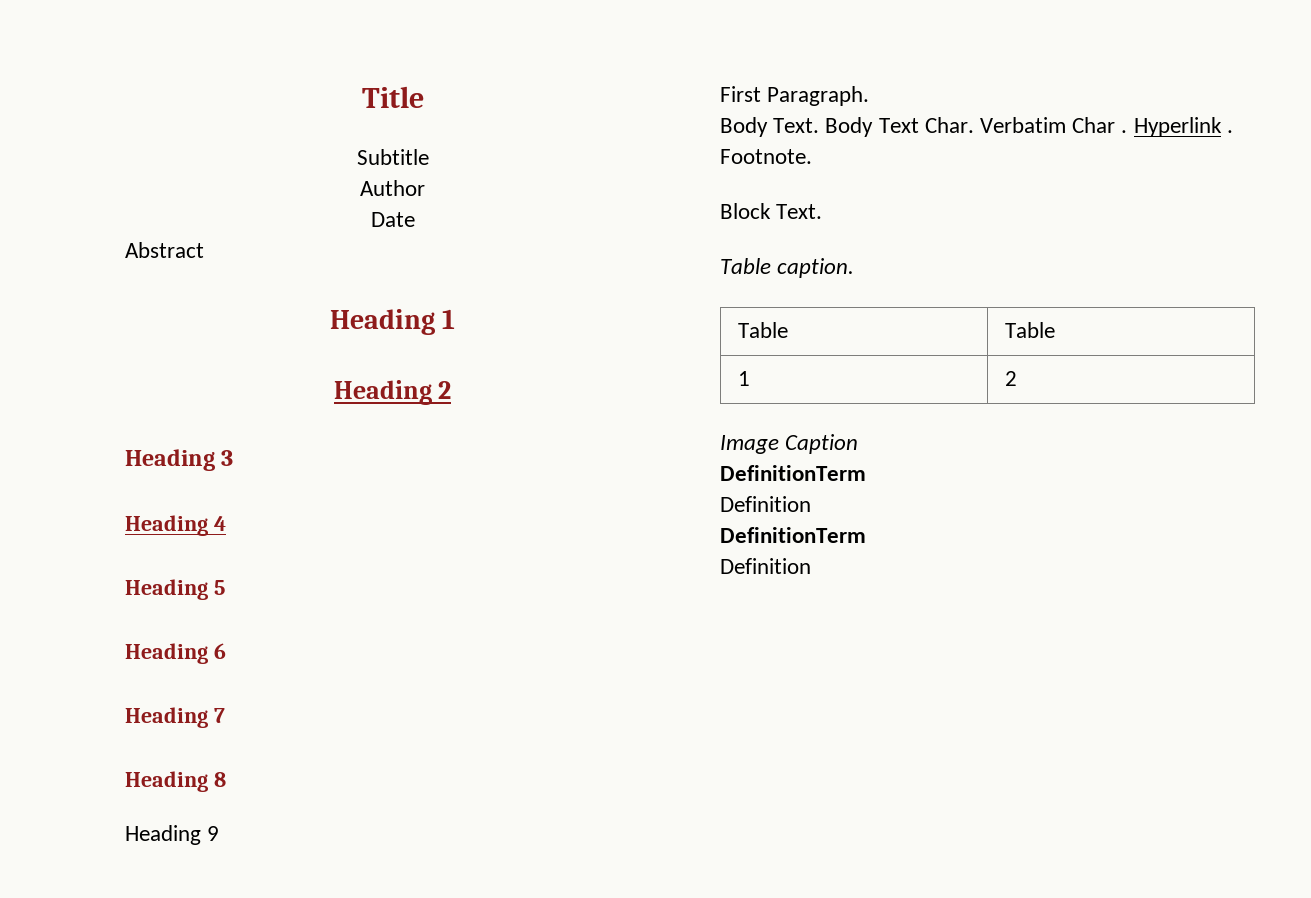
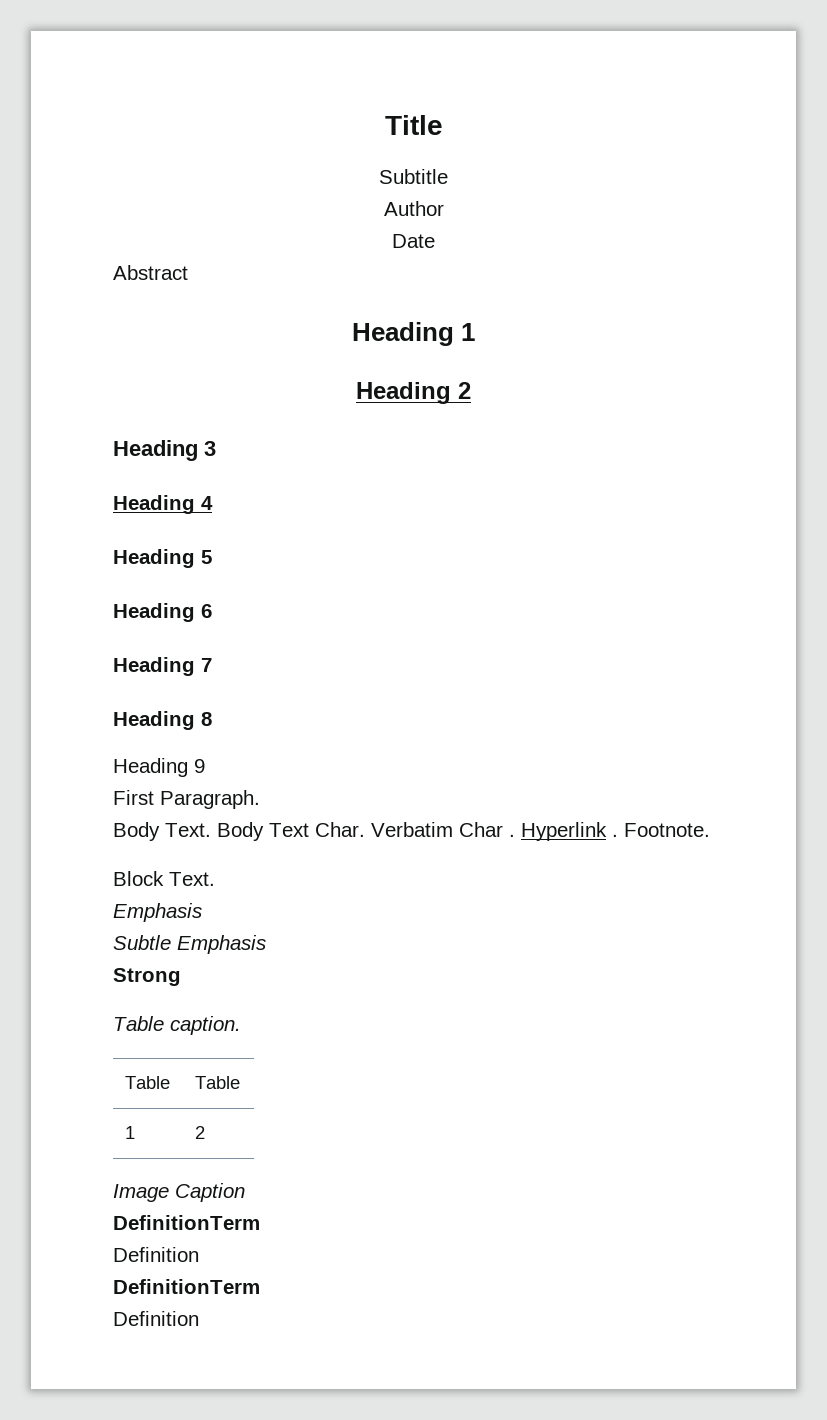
(823, 211) none -> [113,903,202,922] [113,935,266,954] [113,968,181,986] // Emphasis // Subtle Emphasis // Strong

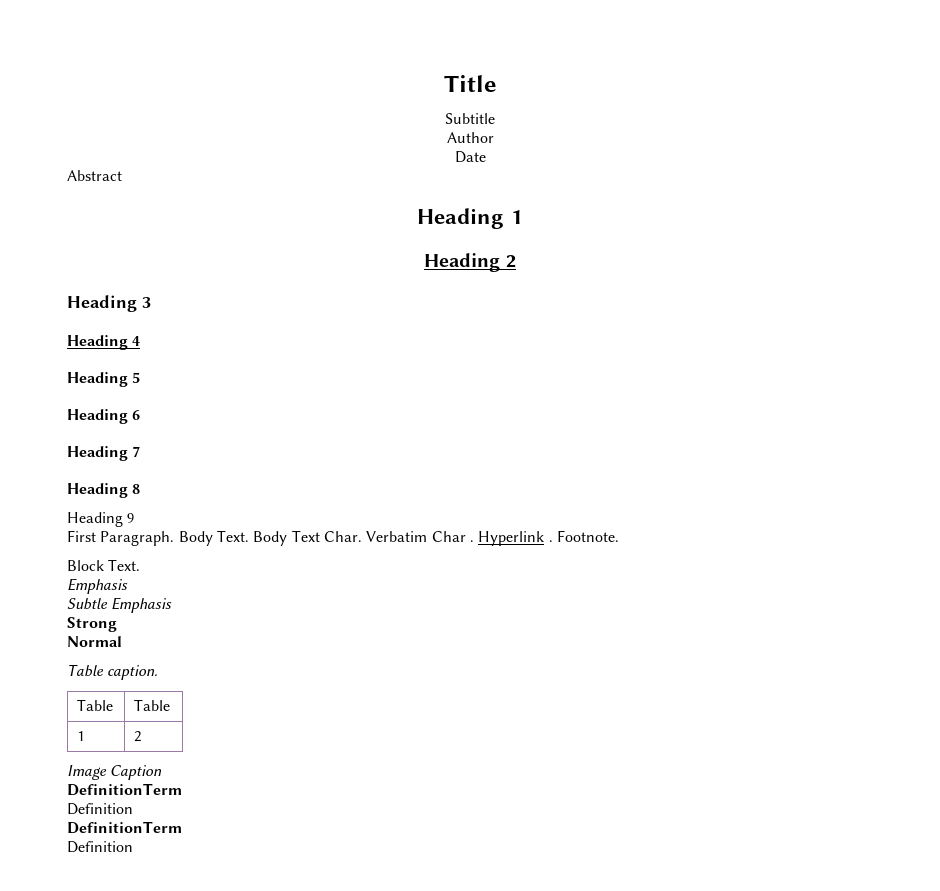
(260, 799) // -> (175, 538) none
(181, 977) none -> [67,636,122,647] // Normal

